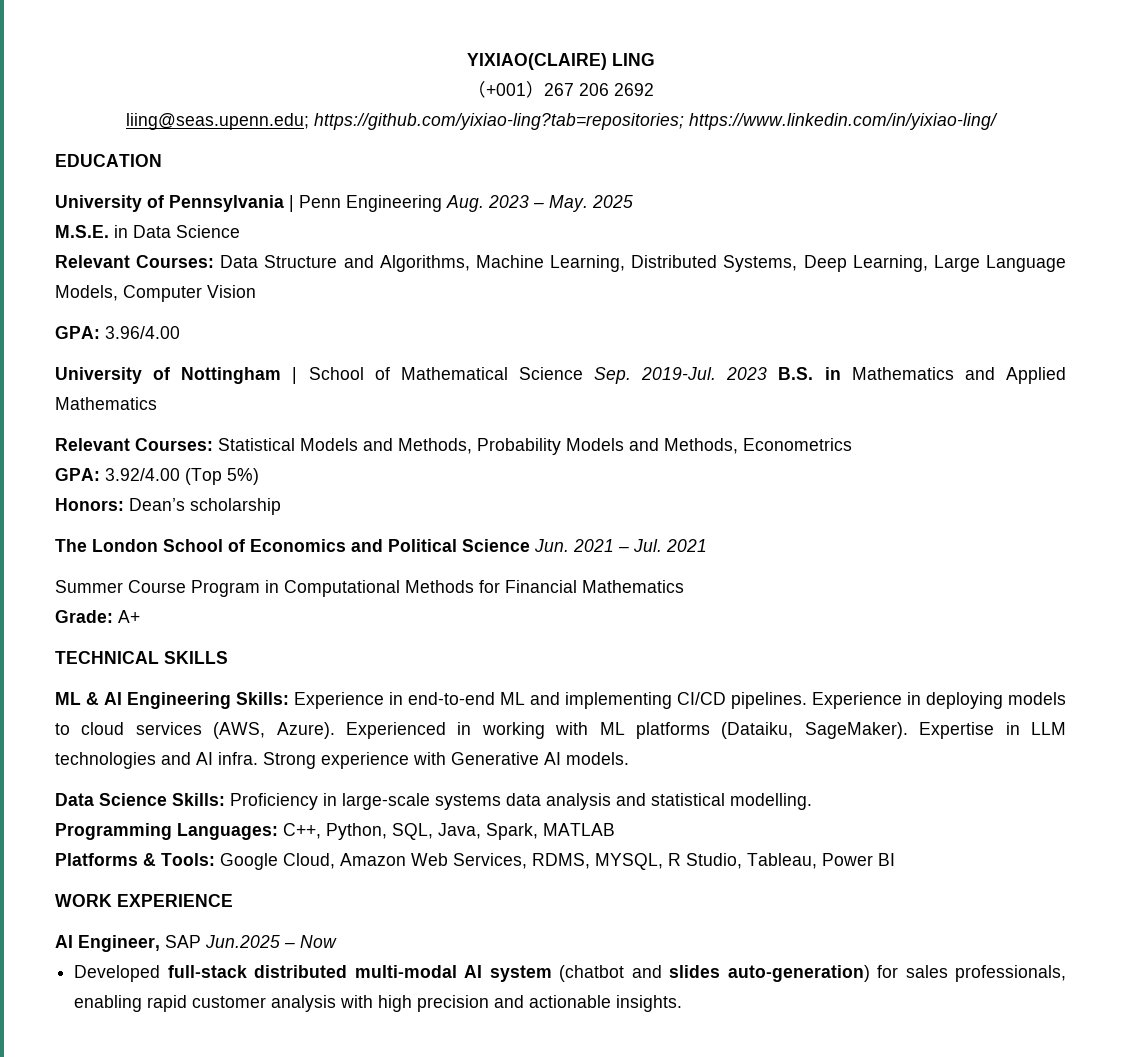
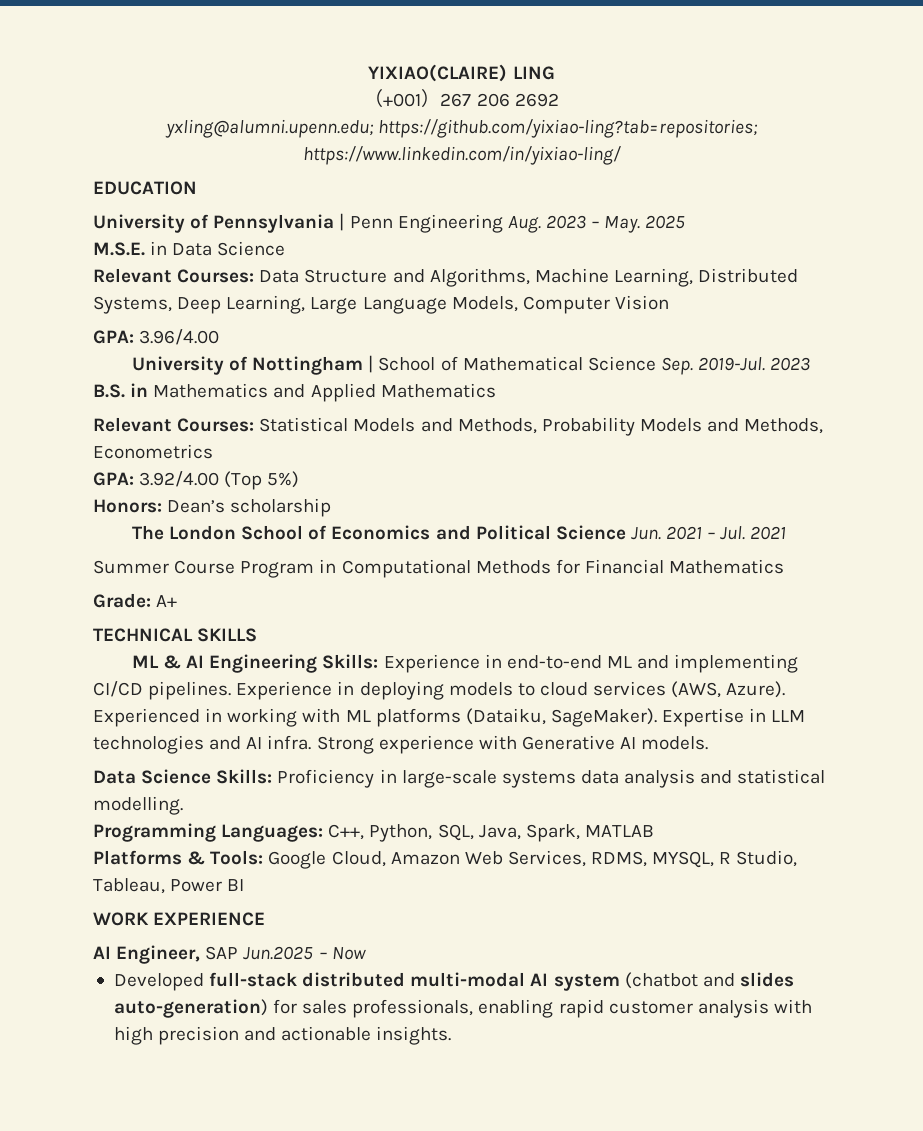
[125,113,309,130] liing@seas.upenn.edu; -> [164,119,374,138] yxling@alumni.upenn.edu;

